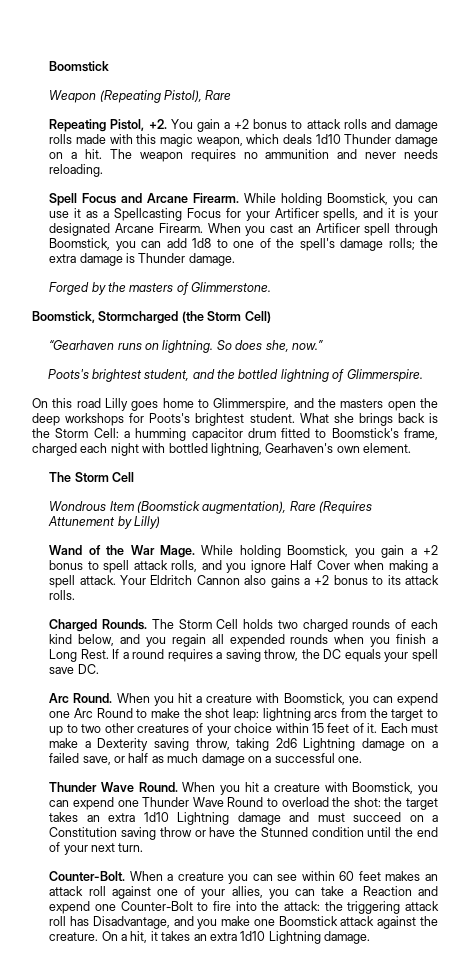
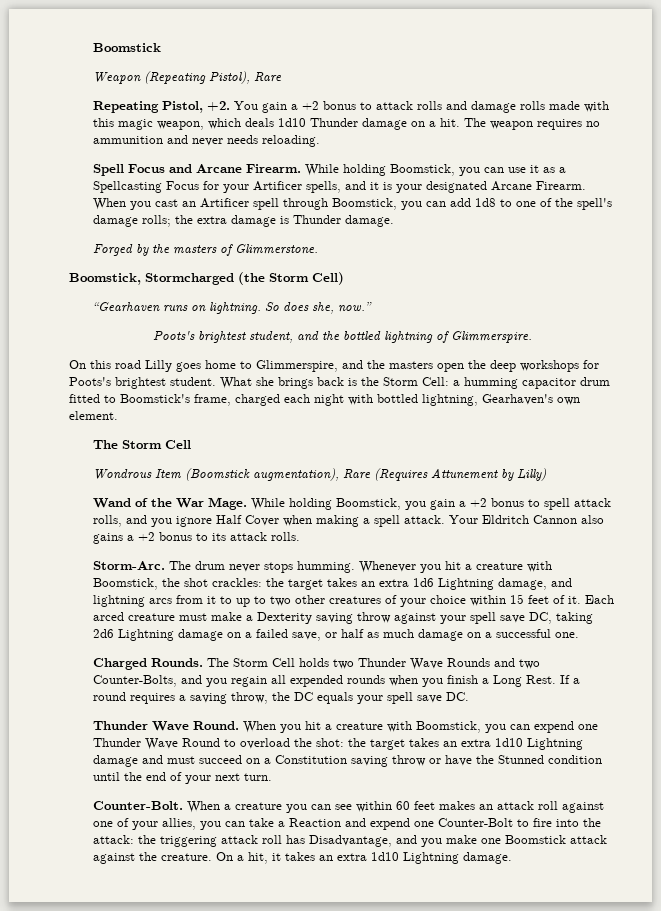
(76, 595) none -> [92,561,552,573] [92,578,572,590] [92,594,614,607] [92,612,593,624] [92,629,579,641] // Storm-Arc. The drum never stops humming. Whenever you hit a creature with Boomstick, the shot crackles: the target takes an extra 1d6 Lightning damage, and lightning arcs from it to up to two other creatures of your choice within 15 feet of it. Each arced creature must make a Dexterity saving throw against your spell save DC, taking 2d6 Lightning damage on a failed save, or half as much damage on a successful one.
[302,619,438,632] [49,634,115,646] charged rounds of each kind below, -> [357,658,540,670] [92,675,177,687] Thunder Wave Rounds and two Counter-Bolts,
[49,693,438,706] [49,708,438,721] [49,723,438,736] [49,738,439,751] [49,753,363,766] // Arc Round. When you hit a creature with Boomstick, you can expend one Arc Round to make the shot leap: lightning arcs from the target to up to two other creatures of your choice within 15 feet of it. Each must make a Dexterity saving throw, taking 2d6 Lightning damage on a failed save, or half as much damage on a successful one. -> (469, 696) none

